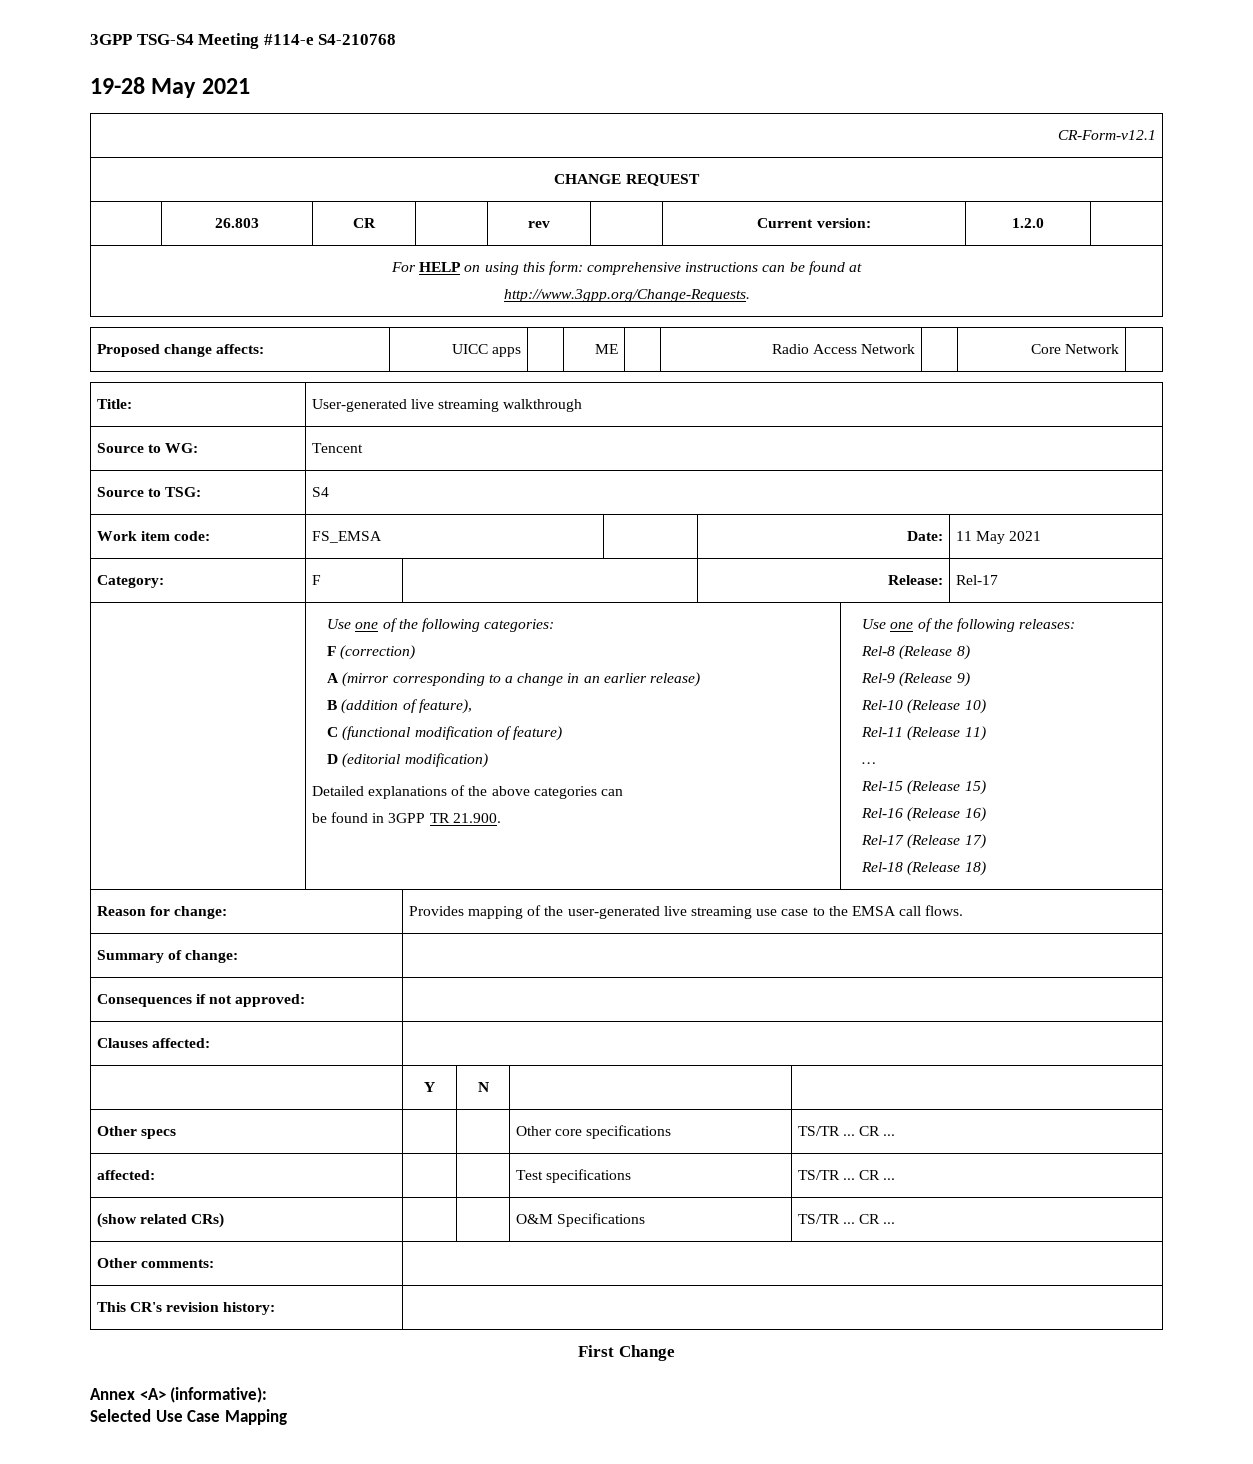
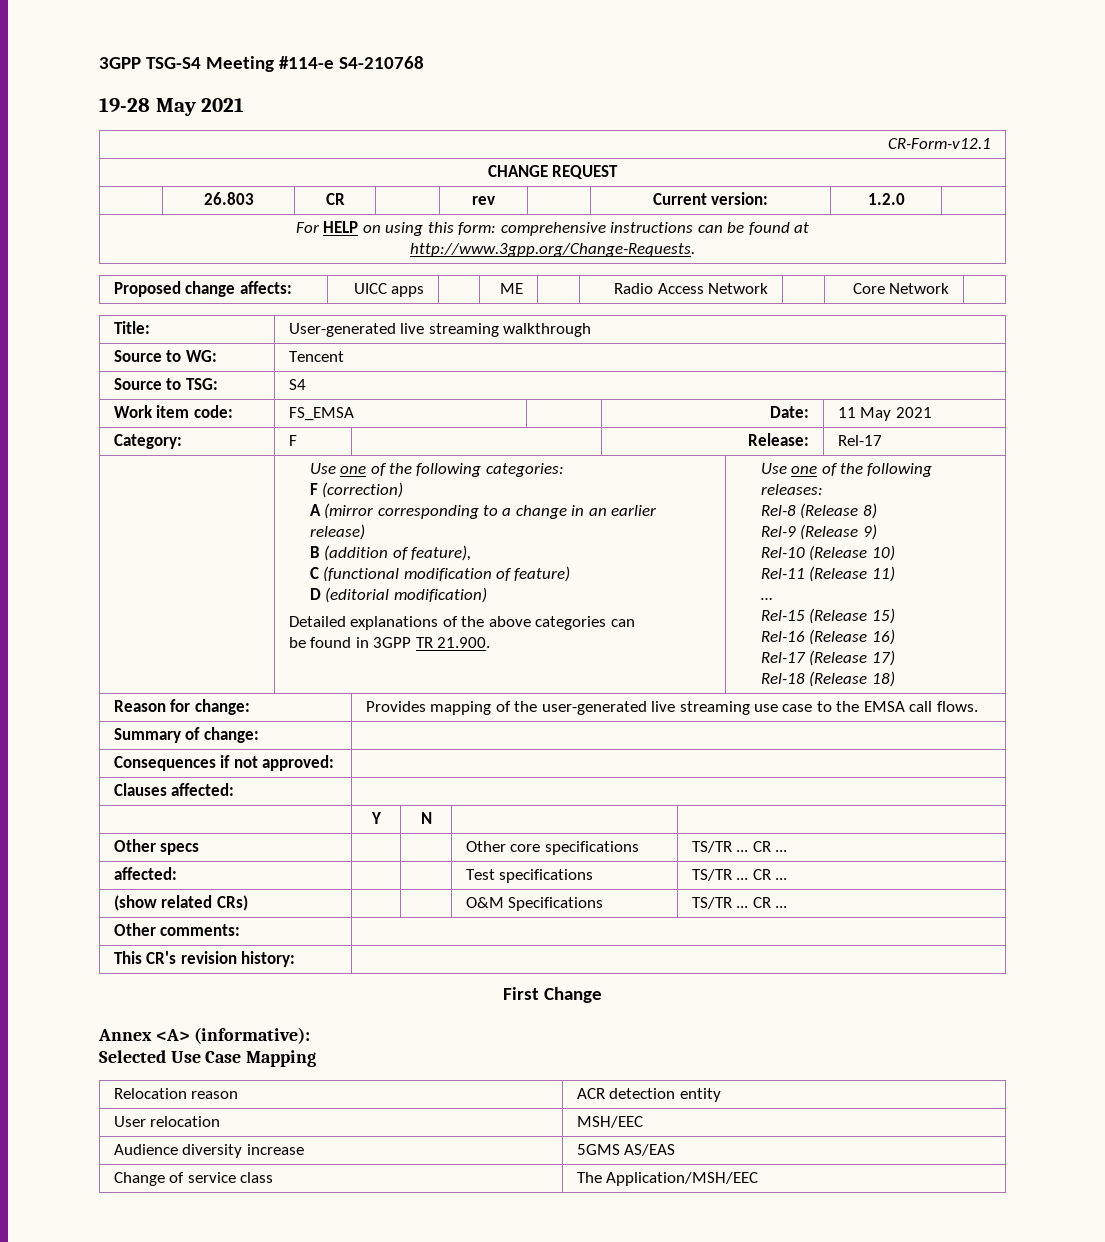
(287, 1417) none -> [113,1088,239,1099] [576,1088,721,1102] [113,1116,221,1127] [576,1116,643,1128] [113,1144,304,1158] [576,1144,676,1156] [113,1172,274,1186] [576,1172,759,1186] // Relocation reason | ACR detection entity // User relocation | MSH/EEC // Audience diversity increase | 5GMS AS/EAS // Change of service class | The Application/MSH/EEC

